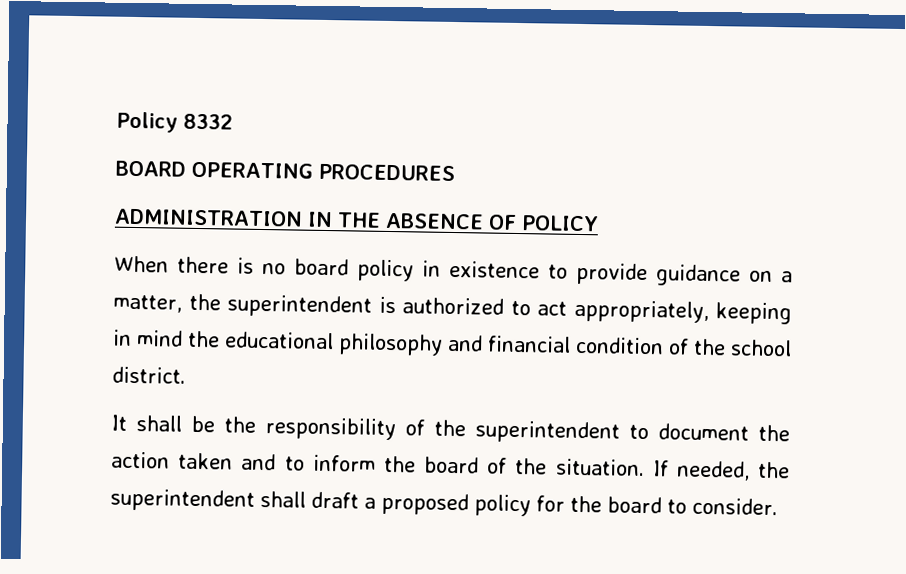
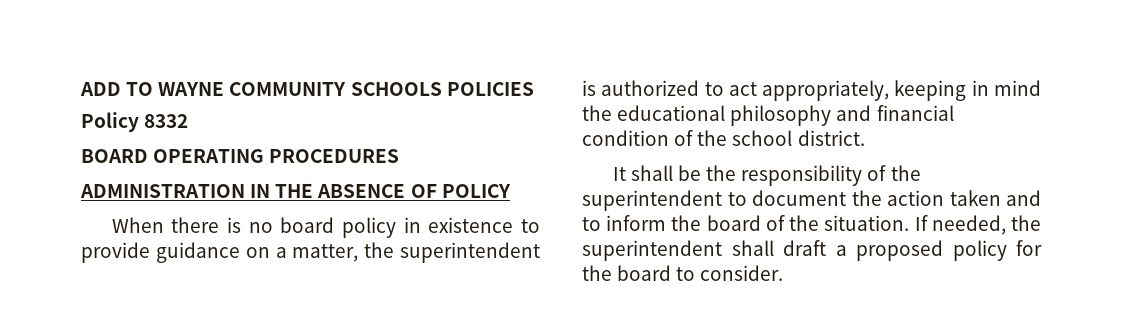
(116, 122) none -> [80,82,534,96] ADD TO WAYNE COMMUNITY SCHOOLS POLICIES //

